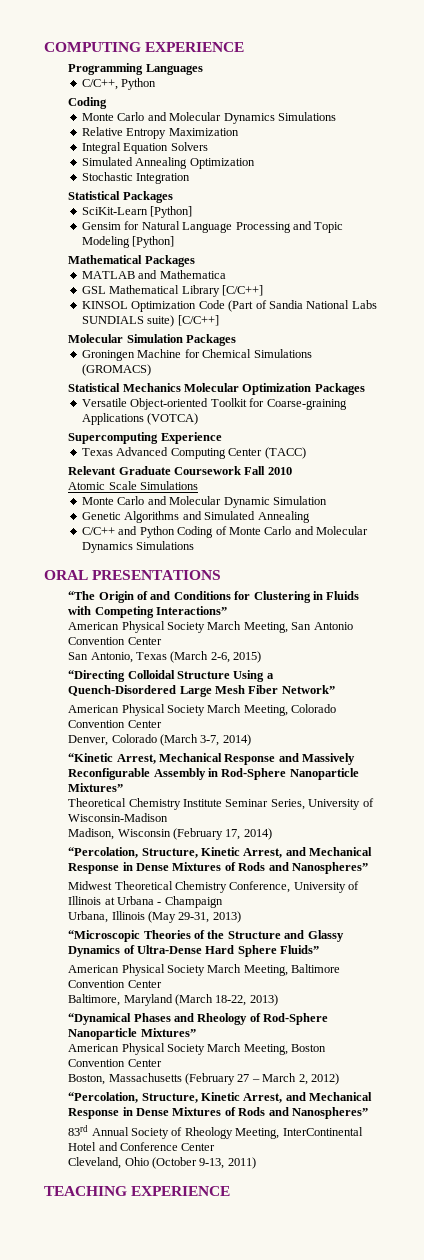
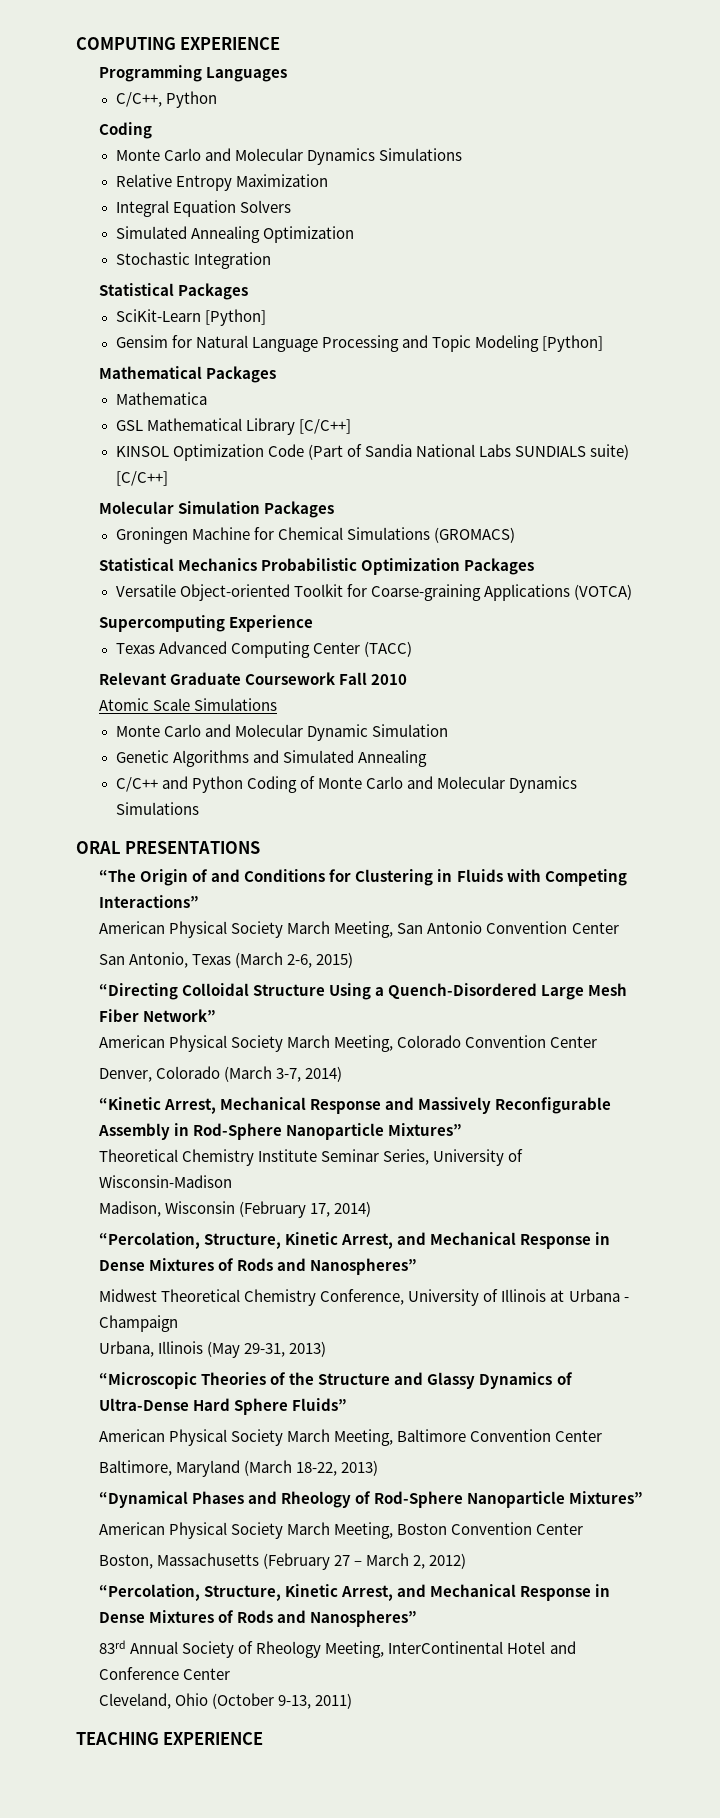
[82,270,158,279] MATLAB and -> (277, 374) none
[184,383,240,392] Molecular -> [261,558,358,571] Probabilistic

